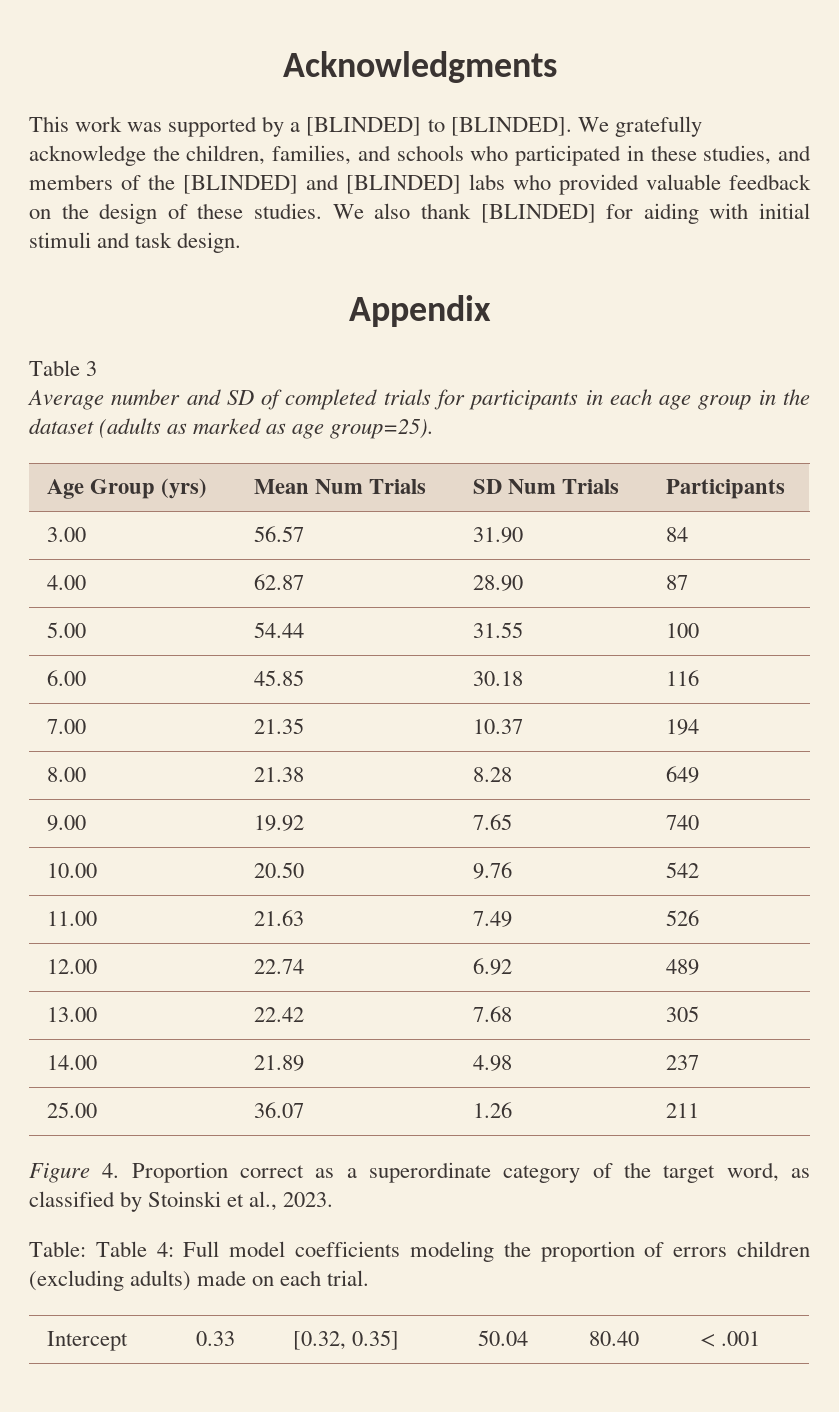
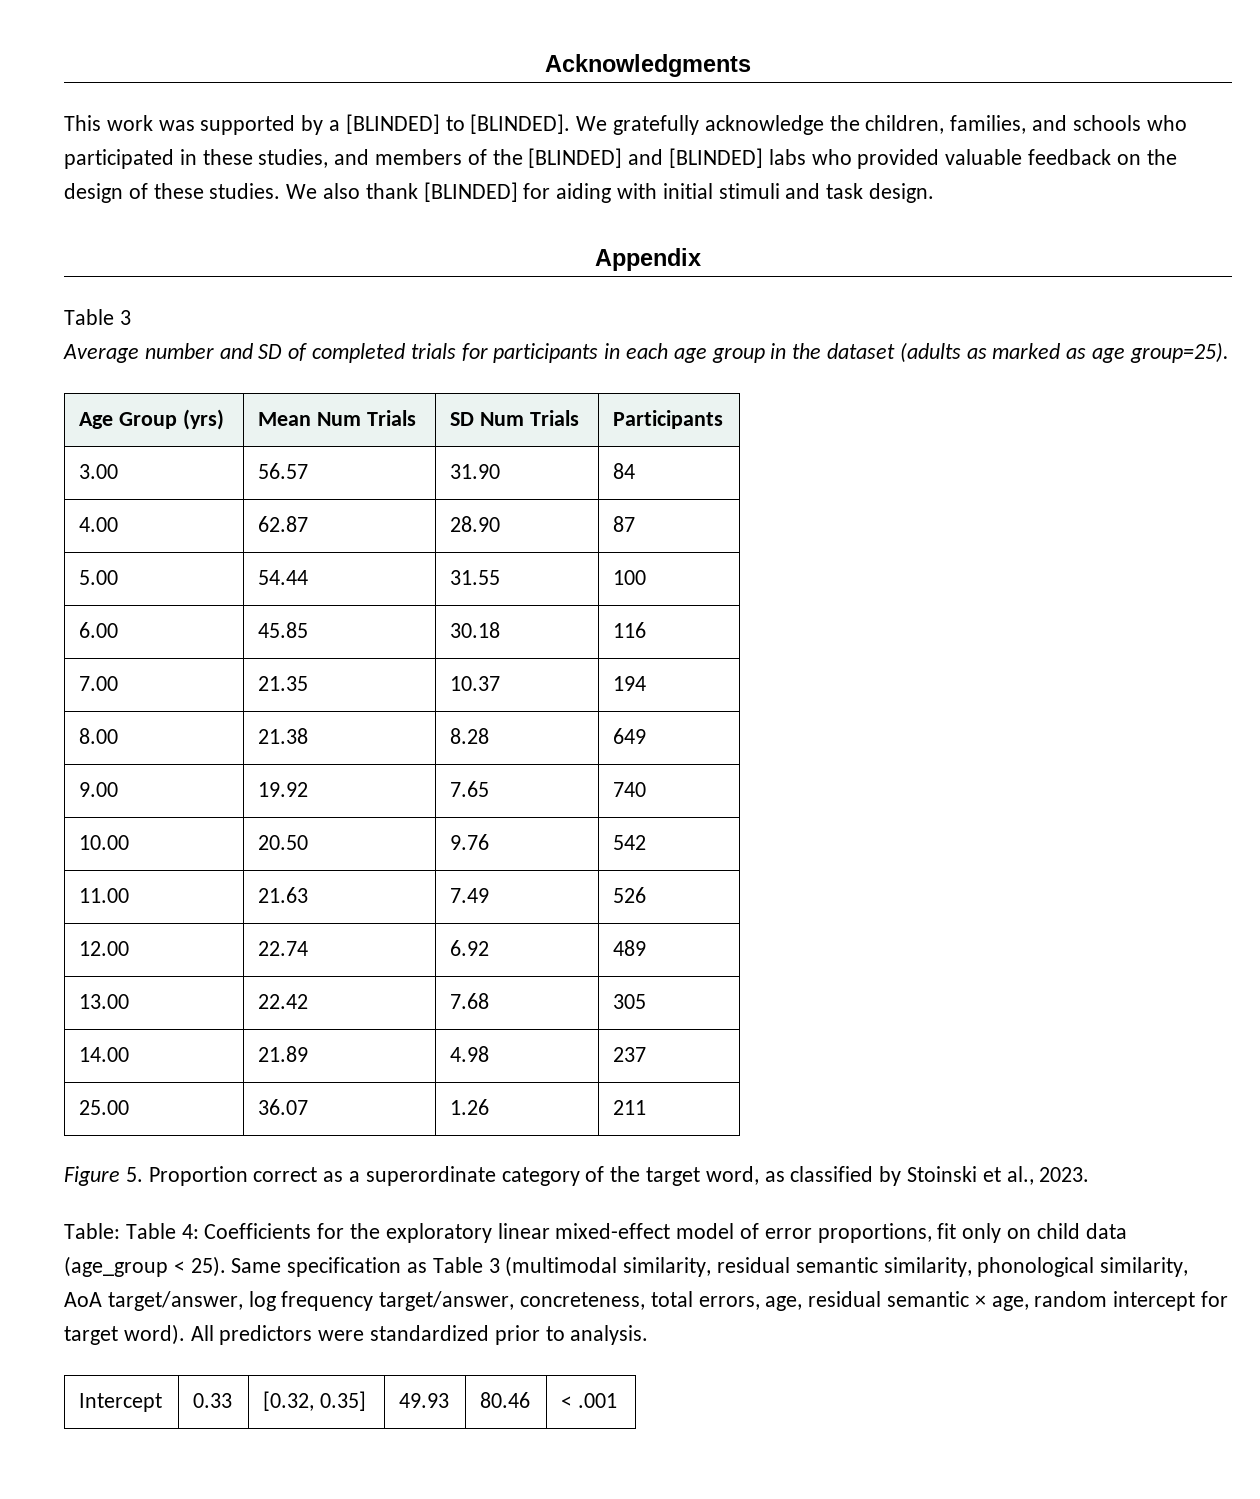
[102,1163,120,1178] 4. -> [125,1167,143,1182] 5.
[183,1241,811,1262] [29,1270,370,1291] Full model coefficients modeling the proportion of errors children (excluding adults) made on each trial. -> [204,1223,1127,1243] [64,1256,1189,1277] [64,1291,1229,1311] [64,1324,649,1345] Coefficients for the exploratory linear mixed-effect model of error proportions, fit only on child data (age_group < 25). Same specification as Table 3 (multimodal similarity, residual semantic similarity, phonological similarity, AoA target/answer, log frequency target/answer, concreteness, total errors, age, residual semantic × age, random intercept for target word). All predictors were standardized prior to analysis.
[477,1330,528,1346] [588,1331,639,1346] 50.04 | 80.40 -> [399,1393,450,1408] [480,1392,531,1408] 49.93 | 80.46

